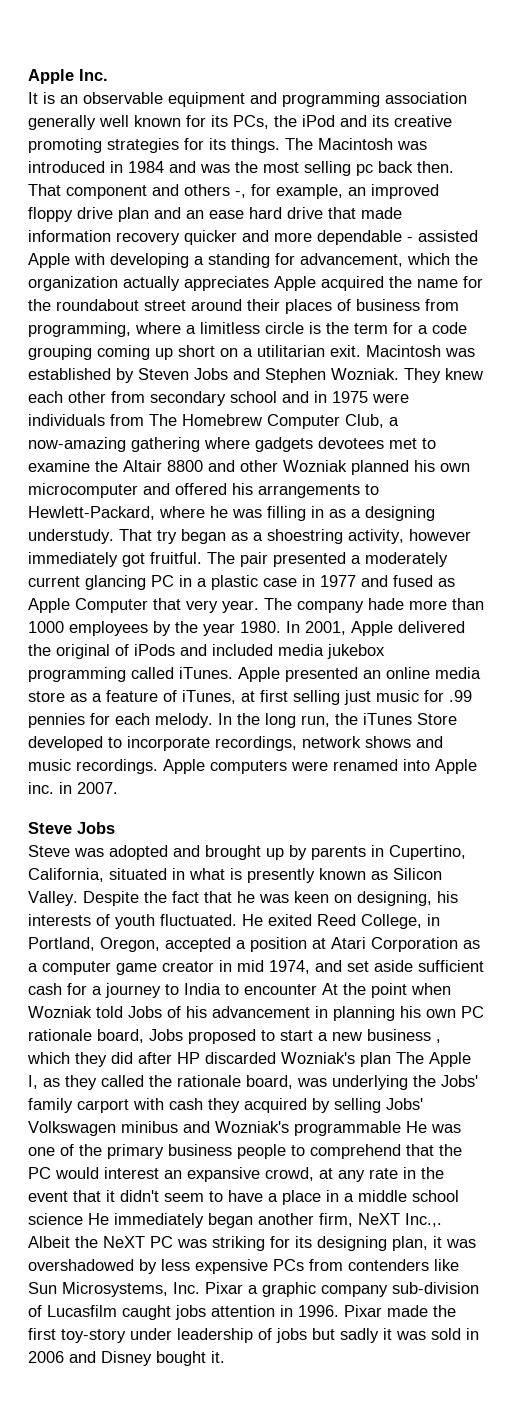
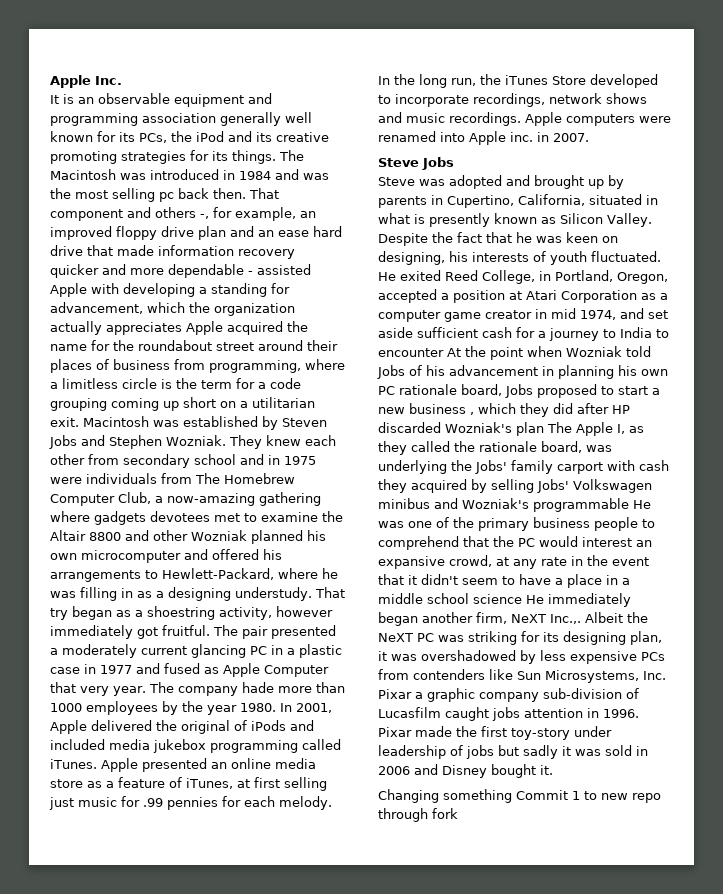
(225, 1357) none -> [378,789,661,803] [378,808,458,822] // Changing something Commit 1 to new repo through fork

